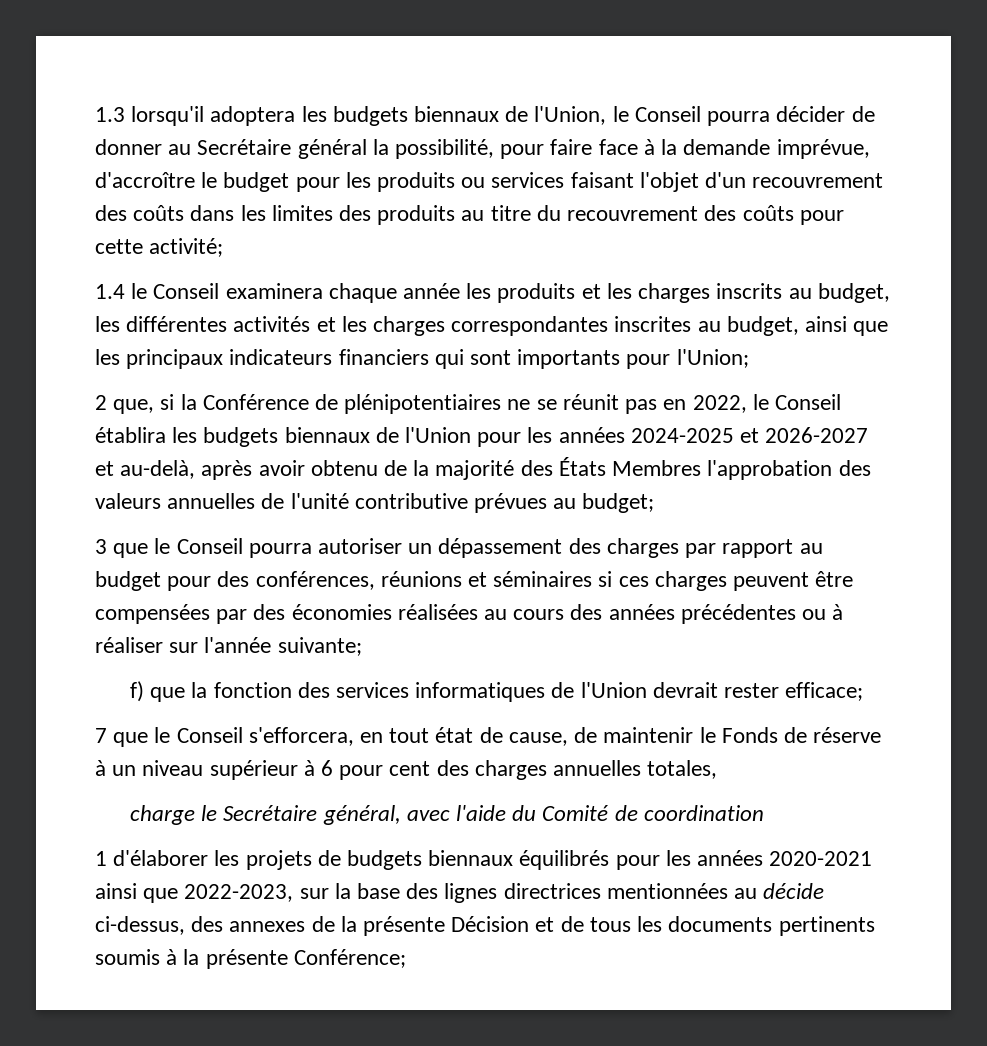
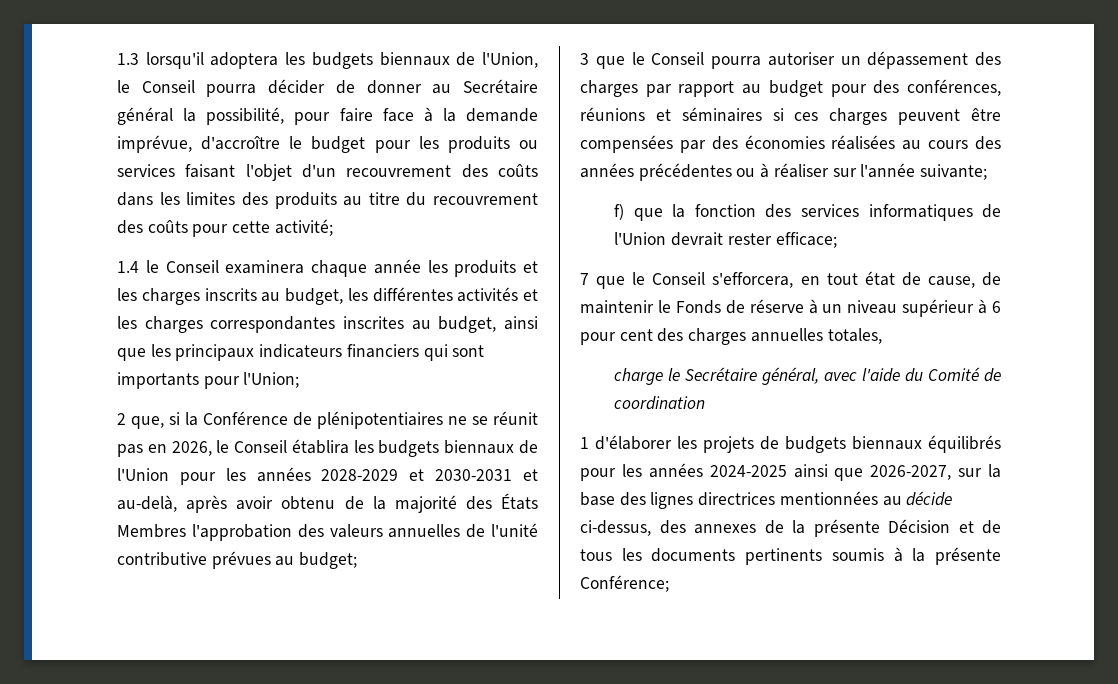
[692,395,747,413] 2022, -> [171,441,212,456] 2026,
[630,427,869,443] 2024-2025 et 2026-2027 -> [321,469,513,481] 2028-2029 et 2030-2031
[769,851,873,866] [95,883,294,903] 2020-2021 ainsi que 2022-2023, -> [709,464,952,481] 2024-2025 ainsi que 2026-2027,

